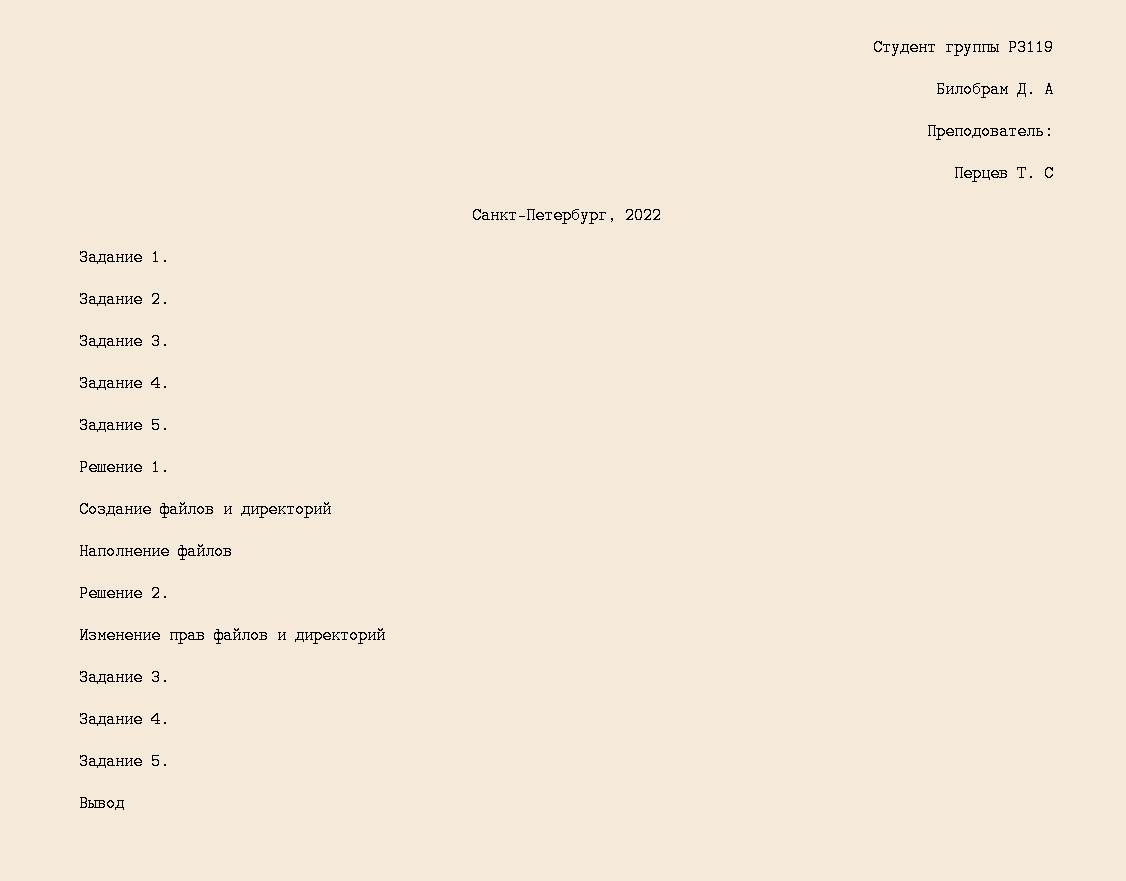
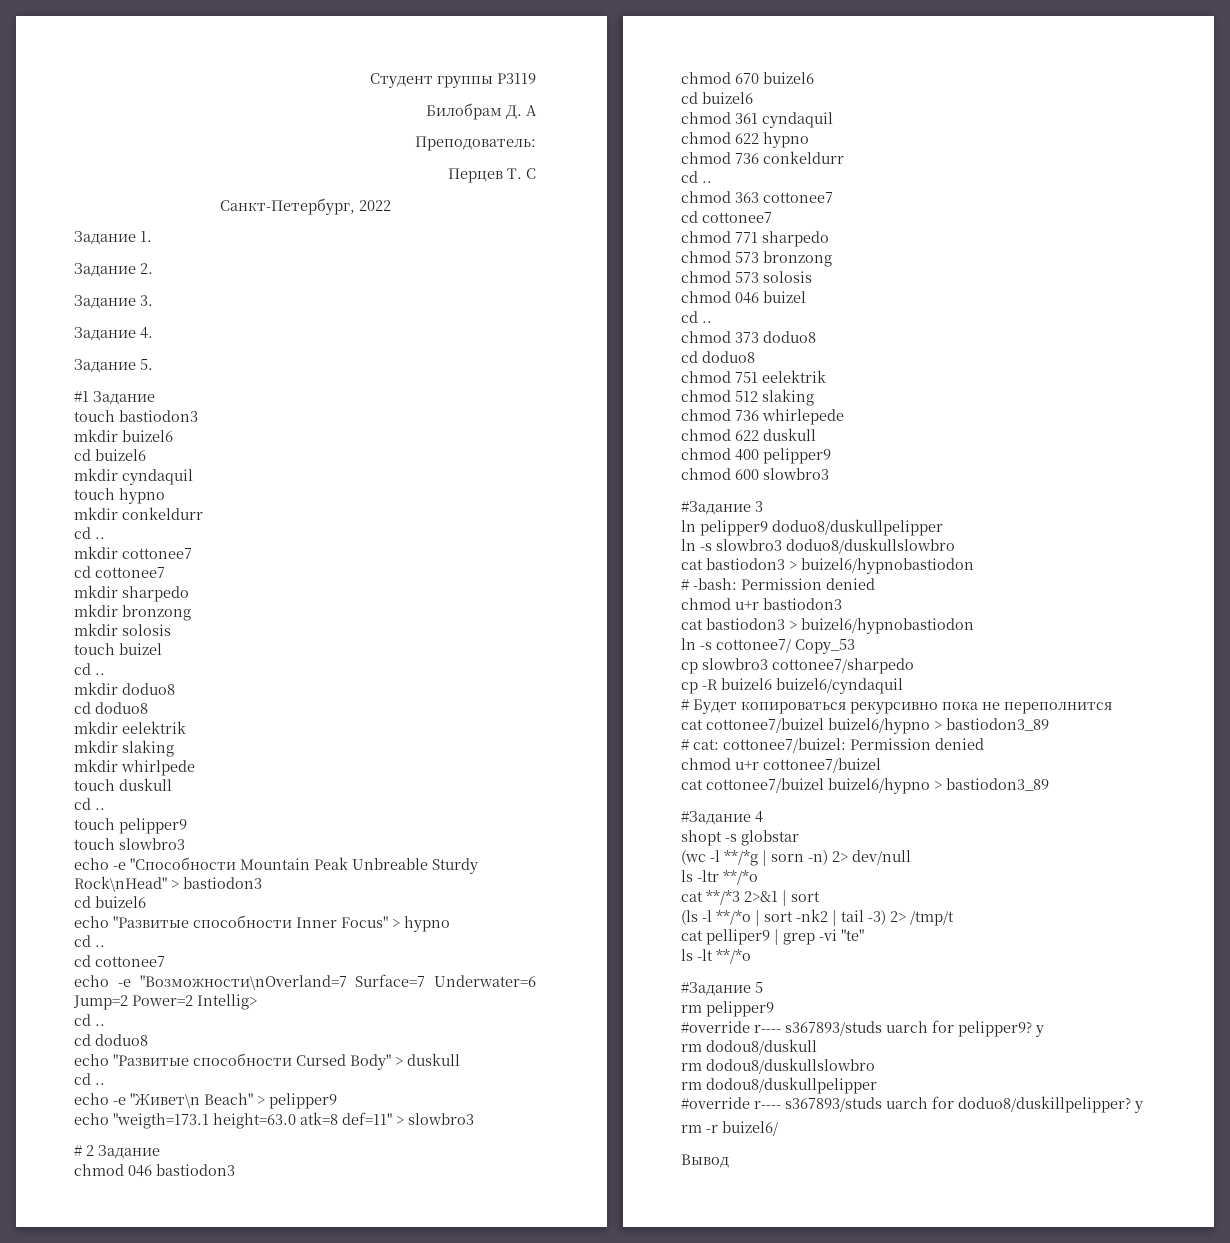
[79,459,170,476] [79,502,331,518] [79,544,232,560] [79,585,170,602] [79,628,385,644] [79,669,170,686] [79,711,170,728] [79,753,170,770] Решение 1. // Создание файлов и директорий // Наполнение файлов // Решение 2. // Изменение прав файлов и директорий // Задание 3. // Задание 4. // Задание 5. -> [74,391,155,405] [74,410,198,422] [74,429,173,442] [74,449,146,461] [74,468,193,485] [74,488,165,504] [74,507,203,520] [74,527,105,539] [74,546,192,559] [74,566,165,578] [74,585,189,602] [74,604,191,621] [74,623,171,636] [74,643,162,655] [74,663,105,675] [74,682,175,695] [74,702,148,714] [74,721,186,734] [74,740,174,757] [74,759,195,776] [74,778,172,791] [74,798,105,810] [74,818,187,834] [74,838,185,850] [74,857,478,874] [74,876,262,892] [74,896,146,908] [74,915,450,932] [74,935,105,947] [74,955,165,967] [74,974,536,990] [73,994,257,1010] [74,1014,105,1026] [74,1034,148,1046] [74,1053,460,1070] [74,1073,105,1085] [74,1093,337,1109] [74,1112,474,1129] [74,1145,160,1159] [74,1164,235,1177] [681,72,814,84] [681,92,753,104] [681,112,833,128] [681,132,809,148] [681,151,844,164] [681,171,712,183] [681,191,833,203] [681,211,772,223] [681,231,829,247] [681,251,832,267] [681,271,812,283] [681,291,806,304] [681,311,712,323] [681,331,816,343] [681,351,755,363] [681,370,826,383] [681,389,814,406] [681,409,844,425] [681,428,816,441] [681,448,831,464] [681,468,829,480] [681,501,763,515] [681,519,943,536] [681,538,955,554] [681,558,974,574] [681,578,875,590] [681,598,842,610] [681,618,974,634] [681,638,855,654] [681,658,914,674] [681,678,903,694] [681,699,1112,714] [681,718,1049,734] [681,738,984,753] [681,758,881,773] [681,778,1049,794] [681,811,763,825] [681,830,799,846] [681,850,911,866] [681,870,758,885] [681,890,820,906] [681,909,954,926] [681,929,864,945] [681,949,751,964] [681,982,763,996] [681,1001,774,1017] [681,1020,1044,1037] [681,1039,817,1055] [681,1058,875,1074] [681,1077,877,1094] [681,1096,1143,1113] [681,1121,778,1136] #1 Задание // touch bastiodon3 // mkdir buizel6 // cd buizel6 // mkdir cyndaquil // touch hypno // mkdir conkeldurr // cd .. // mkdir cottonee7 // cd cottonee7 // mkdir sharpedo // mkdir bronzong // mkdir solosis // touch buizel // cd .. // mkdir doduo8 // cd doduo8 // mkdir eelektrik // mkdir slaking // mkdir whirlpede // touch duskull // cd .. // touch pelipper9 // touch slowbro3 // echo -e "Способности Mountain Peak Unbreable Sturdy Rock\nHead" > bastiodon3 // cd buizel6 // echo "Развитые способности Inner Focus" > hypno // cd .. // cd cottonee7 // echo -e "Возможности\nOverland=7 Surface=7 Underwater=6 Jump=2 Power=2 Intellig> // cd .. // cd doduo8 // echo "Развитые способности Cursed Body" > duskull // cd .. // echo -e "Живет\n Beach" > pelipper9 // echo "weigth=173.1 height=63.0 atk=8 def=11" > slowbro3 // # 2 Задание // chmod 046 bastiodon3 // chmod 670 buizel6 // cd buizel6 // chmod 361 cyndaquil // chmod 622 hypno // chmod 736 conkeldurr // cd .. // chmod 363 cottonee7 // cd cottonee7 // chmod 771 sharpedo // chmod 573 bronzong // chmod 573 solosis // chmod 046 buizel // cd .. // chmod 373 doduo8 // cd doduo8 // chmod 751 eelektrik // chmod 512 slaking // chmod 736 whirlepede // chmod 622 duskull // chmod 400 pelipper9 // chmod 600 slowbro3 // #Задание 3 // ln pelipper9 doduo8/duskullpelipper // ln -s slowbro3 doduo8/duskullslowbro // cat bastiodon3 > buizel6/hypnobastiodon // # -bash: Permission denied // chmod u+r bastiodon3 // cat bastiodon3 > buizel6/hypnobastiodon // ln -s cottonee7/ Copy_53 // cp slowbro3 cottonee7/sharpedo // cp -R buizel6 buizel6/cyndaquil // # Будет копироваться рекурсивно пока не переполнится // cat cottonee7/buizel buizel6/hypno > bastiodon3_89 // # cat: cottonee7/buizel: Permission denied // chmod u+r cottonee7/buizel // cat cottonee7/buizel buizel6/hypno > bastiodon3_89 // #Задание 4 // shopt -s globstar // (wc -l **/*g | sorn -n) 2> dev/null // ls -ltr **/*o // cat **/*3 2>&1 | sort // (ls -l **/*o | sort -nk2 | tail -3) 2> /tmp/t // cat pelliper9 | grep -vi "te" // ls -lt **/*o // #Задание 5 // rm pelipper9 // #override r---- s367893/studs uarch for pelipper9? y // rm dodou8/duskull // rm dodou8/duskullslowbro // rm dodou8/duskullpelipper // #override r---- s367893/studs uarch for doduo8/duskillpelipper? y // rm -r buizel6/

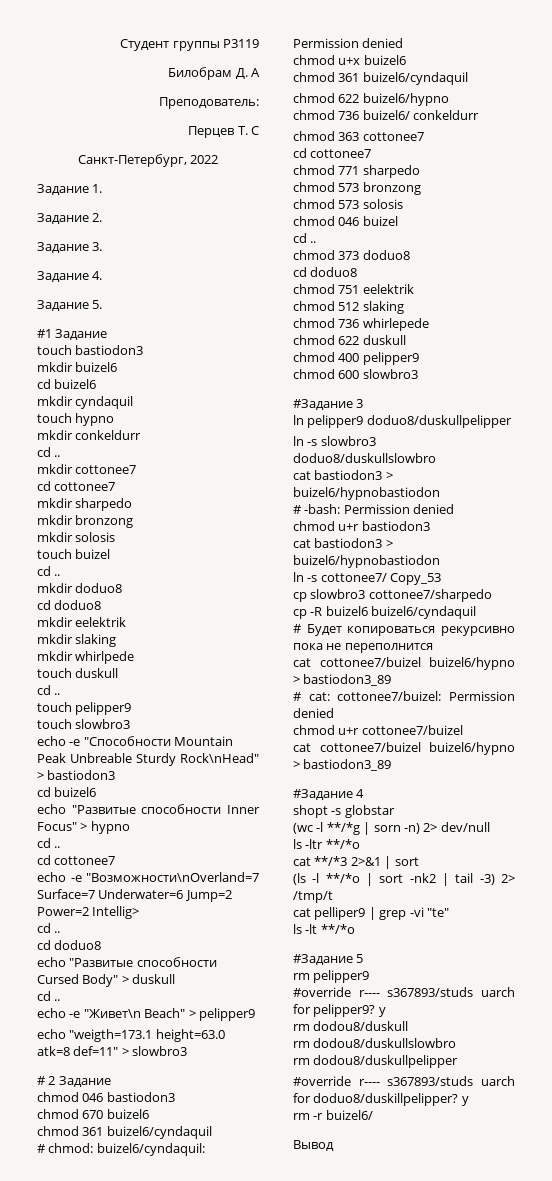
[681,92,753,104] [681,112,833,128] [681,132,809,148] [681,151,844,164] [681,171,712,183] cd buizel6 // chmod 361 cyndaquil // chmod 622 hypno // chmod 736 conkeldurr // cd .. -> [37,1126,212,1139] [37,1143,205,1156] [293,38,404,48] [293,55,406,65] [293,72,468,85] [293,93,449,106] [293,110,480,120] chmod 361 buizel6/cyndaquil // # chmod: buizel6/cyndaquil: Permission denied // chmod u+x buizel6 // chmod 361 buizel6/cyndaquil // chmod 622 buizel6/hypno // chmod 736 buizel6/ conkeldurr

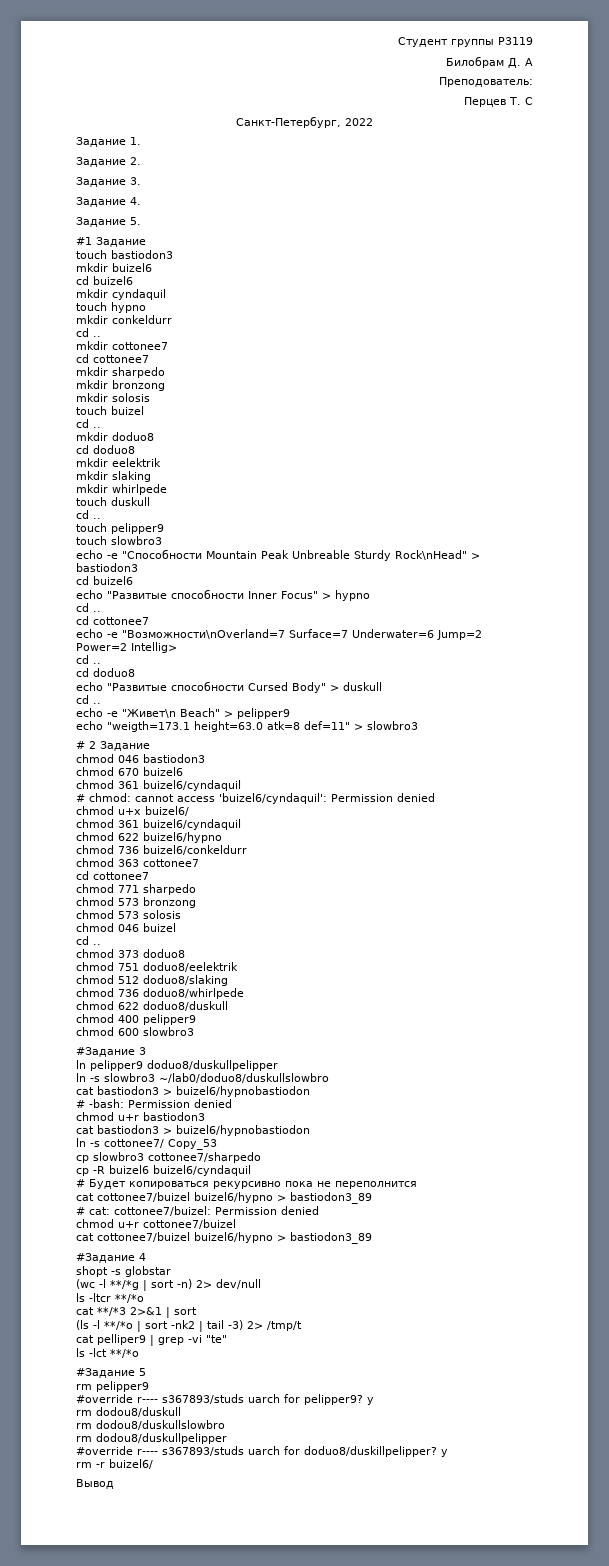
[96,1143,205,1156] buizel6/cyndaquil: -> [135,793,327,804] cannot access 'buizel6/cyndaquil':
[363,55,406,65] buizel6 -> [145,806,189,816] buizel6/
[362,110,480,120] buizel6/ conkeldurr -> [143,845,247,855] buizel6/conkeldurr
[293,267,358,277] // cd doduo8 -> (185, 953) none
[362,284,414,294] eelektrik -> [143,962,238,972] doduo8/eelektrik
[362,301,404,314] [293,318,429,331] [293,335,406,345] slaking // chmod 736 whirlepede // chmod 622 duskull -> [143,975,228,986] [76,988,244,999] [76,1001,228,1011] doduo8/slaking // chmod 736 doduo8/whirlpede // chmod 622 doduo8/duskull
[293,453,436,463] doduo8/duskullslowbro -> [159,1073,329,1083] ~/lab0/doduo8/duskullslowbro
[373,825,401,832] sorn -> [151,1280,174,1288] sort
[305,839,324,849] -ltr -> [89,1293,111,1302] -ltcr
[305,924,318,934] -lt -> [89,1348,107,1357] -lct

